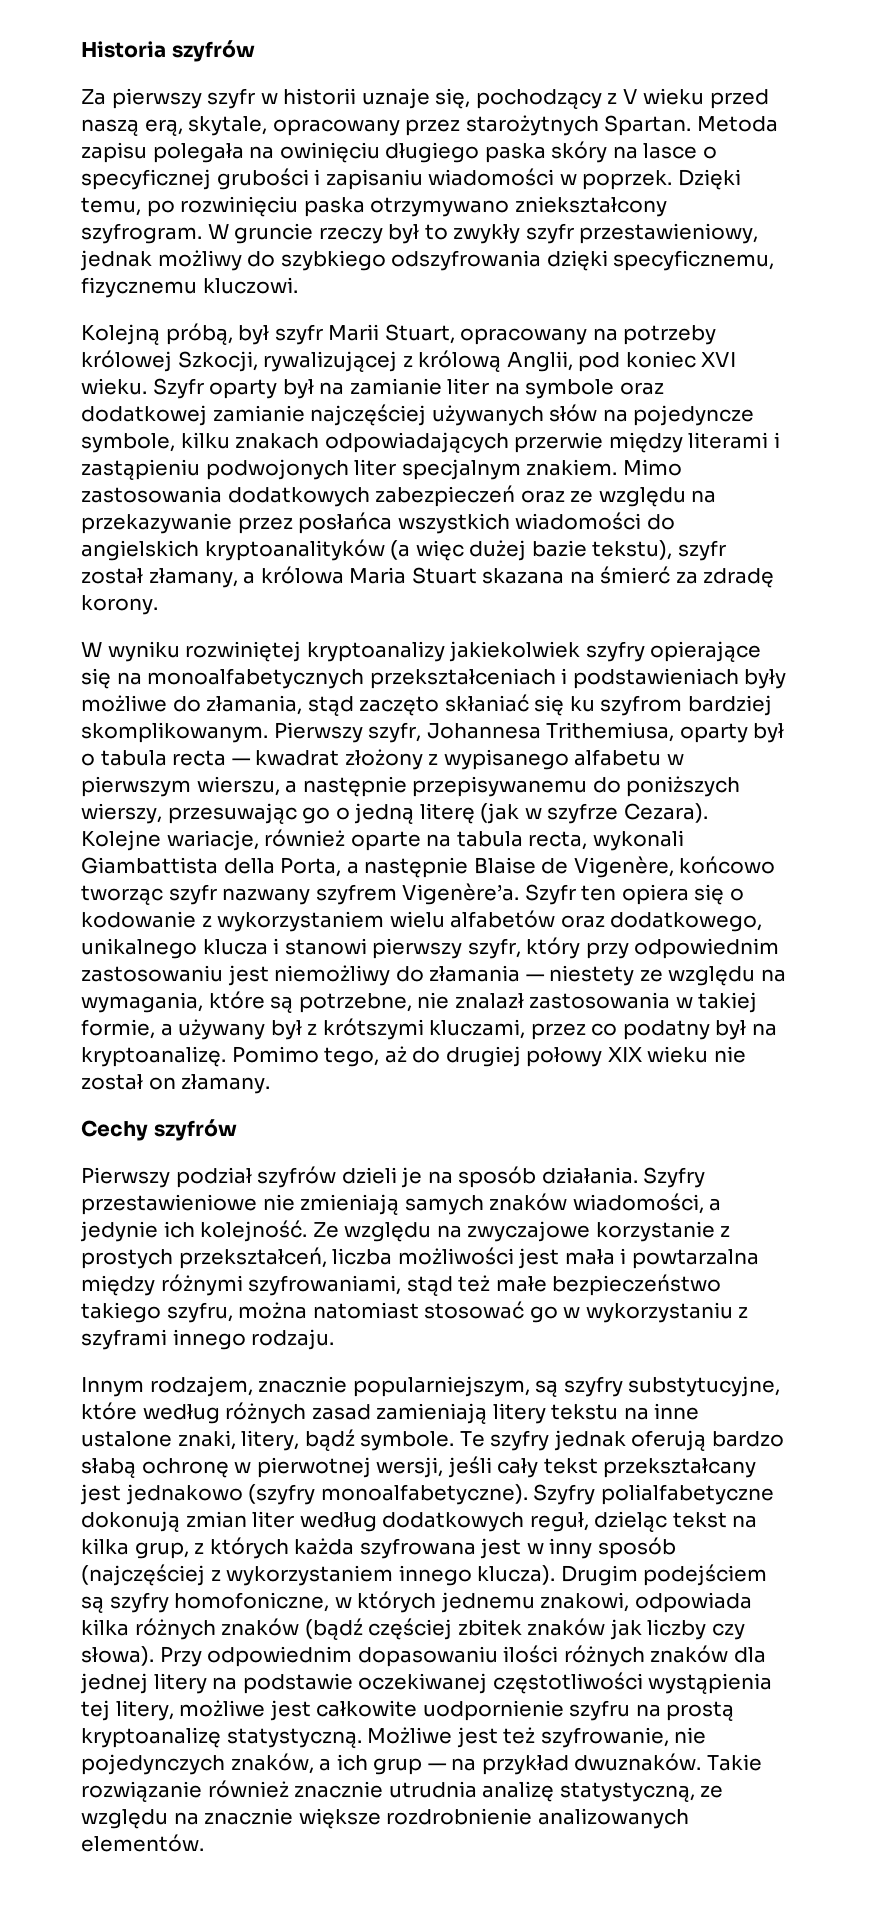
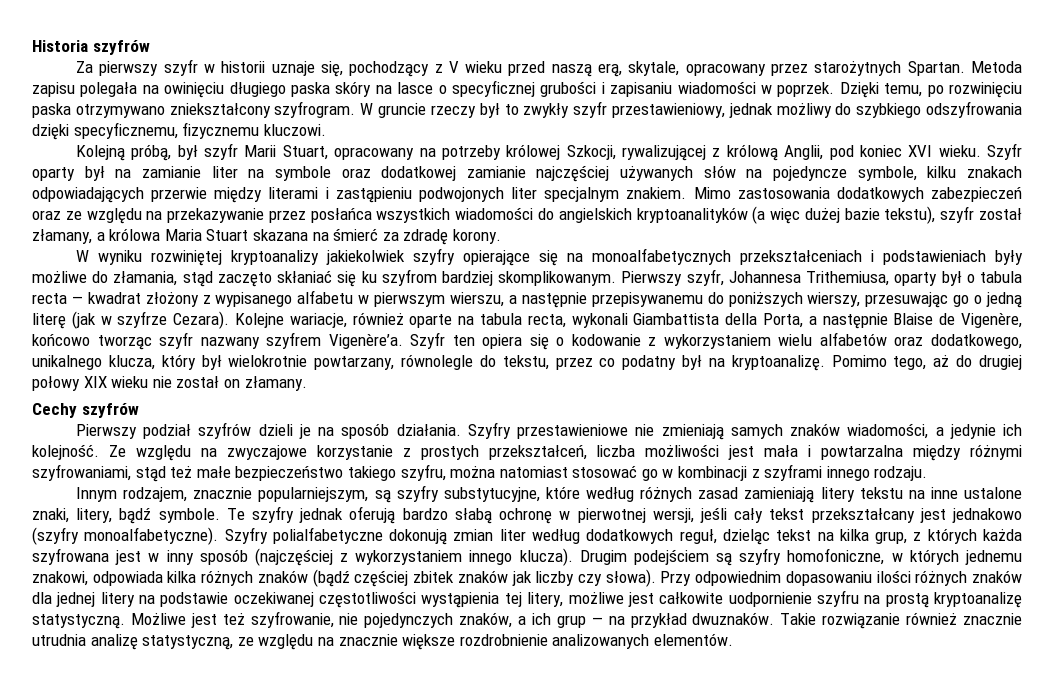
[202,937,780,959] [81,965,786,986] [81,991,758,1013] [81,1018,526,1040] klucza i stanowi pierwszy szyfr, który przy odpowiednim zastosowaniu jest niemożliwy do złamania — niestety ze względu na wymagania, które są potrzebne, nie znalazł zastosowania w takiej formie, a używany był z krótszymi kluczami, -> [108,354,549,370] klucza, który był wielokrotnie powtarzany, równolegle do tekstu,
[585,1302,733,1323] wykorzystaniu -> [678,466,748,481] kombinacji

